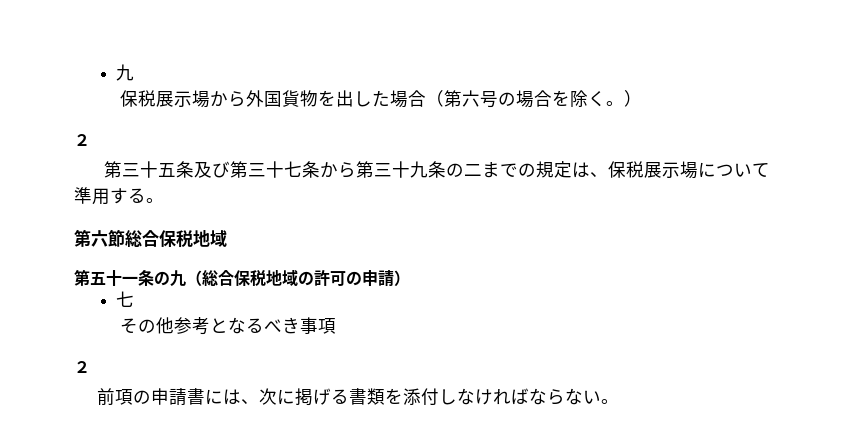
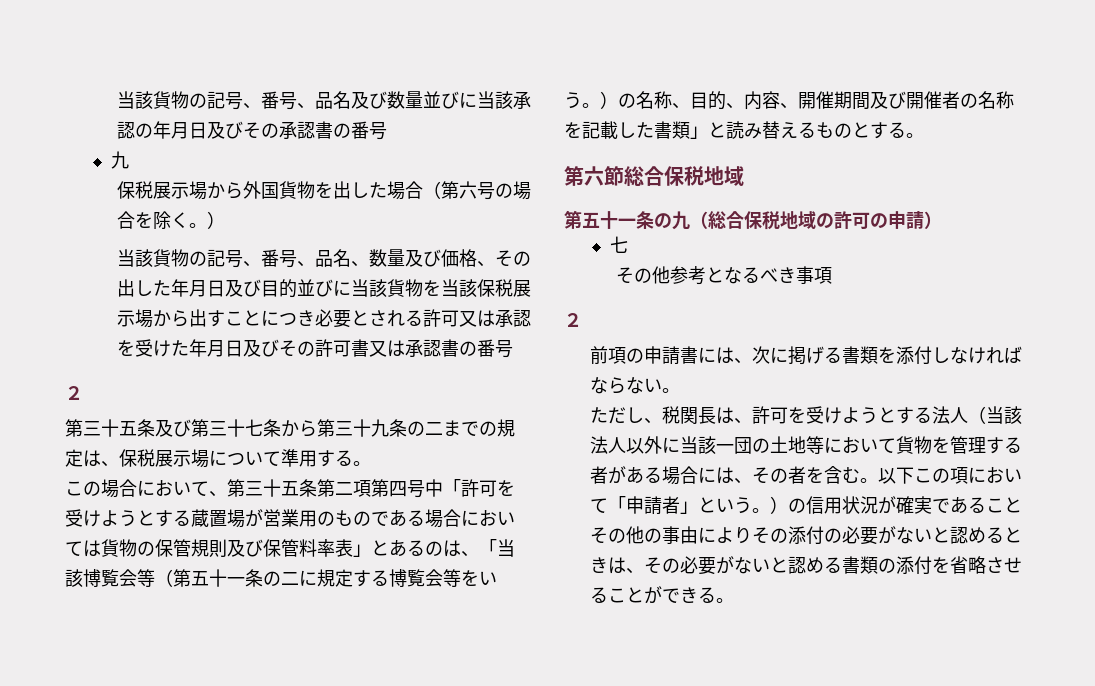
(116, 72) none -> [116,91,531,110] [116,121,387,140] 当該貨物の記号、番号、品名及び数量並びに当該承認の年月日及びその承認書の番号 //
(643, 98) none -> [116,249,531,268] [116,279,531,298] [116,309,531,328] [116,339,513,358] // 当該貨物の記号、番号、品名、数量及び価格、その出した年月日及び目的並びに当該貨物を当該保税展示場から出すことにつき必要とされる許可又は承認を受けた年月日及びその許可書又は承認書の番号
(164, 200) none -> [65,479,515,498] [65,509,515,528] [65,539,515,558] [65,569,497,587] [564,91,1014,110] [564,121,924,139] // この場合において、第三十五条第二項第四号中「許可を受けようとする蔵置場が営業用のものである場合においては貨物の保管規則及び保管料率表」とあるのは、「当該博覧会等（第五十一条の二に規定する博覧会等をいう。）の名称、目的、内容、開催期間及び開催者の名称を記載した書類」と読み替えるものとする。
(620, 401) none -> [589,406,1022,424] [589,436,1022,454] [589,466,1022,485] [589,496,1022,515] [589,526,1022,545] [589,556,1022,575] [589,586,734,604] // ただし、税関長は、許可を受けようとする法人（当該法人以外に当該一団の土地等において貨物を管理する者がある場合には、その者を含む。以下この項において「申請者」という。）の信用状況が確実であることその他の事由によりその添付の必要がないと認めるときは、その必要がないと認める書類の添付を省略させることができる。

